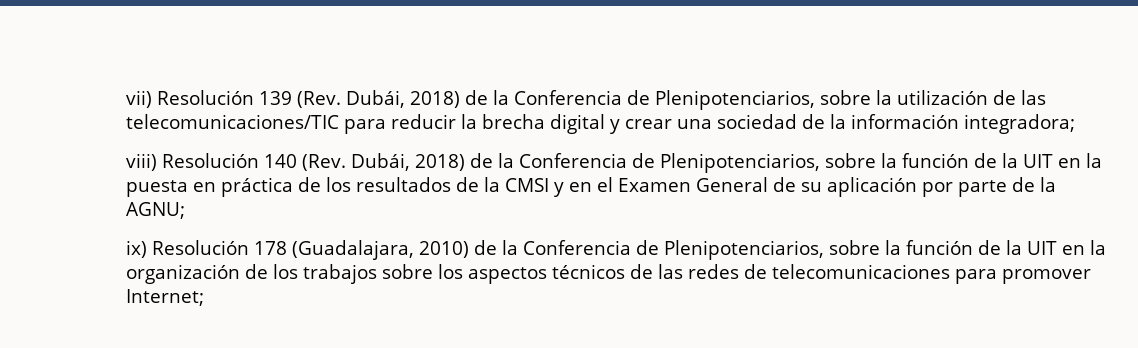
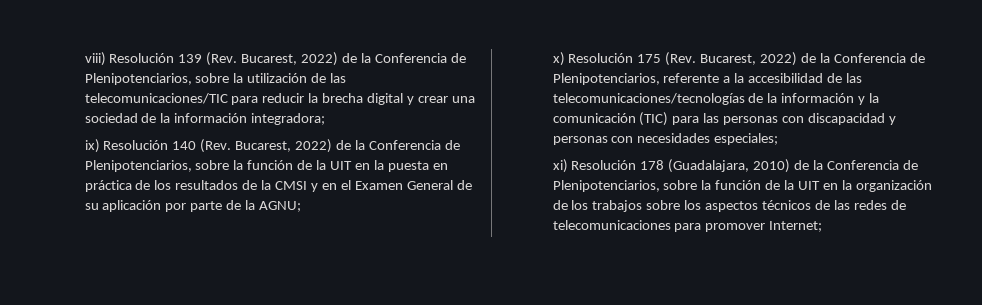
[126,90,153,108] vii) -> [84,52,106,66] viii)
[346,90,461,108] Dubái, 2018) -> [241,52,339,66] Bucarest, 2022)
[126,153,158,171] viii) -> [84,139,100,153] ix)
[351,153,466,171] Dubái, 2018) -> [235,139,333,153] Bucarest, 2022)
[126,240,148,258] ix) -> [552,52,925,66] [552,73,863,85] [552,93,880,105] [552,112,896,126] [552,133,779,145] [552,159,568,173] x) Resolución 175 (Rev. Bucarest, 2022) de la Conferencia de Plenipotenciarios, referente a la accesibilidad de las telecomunicaciones/tecnologías de la información y la comunicación (TIC) para las personas con discapacidad y personas con necesidades especiales; // xi)

